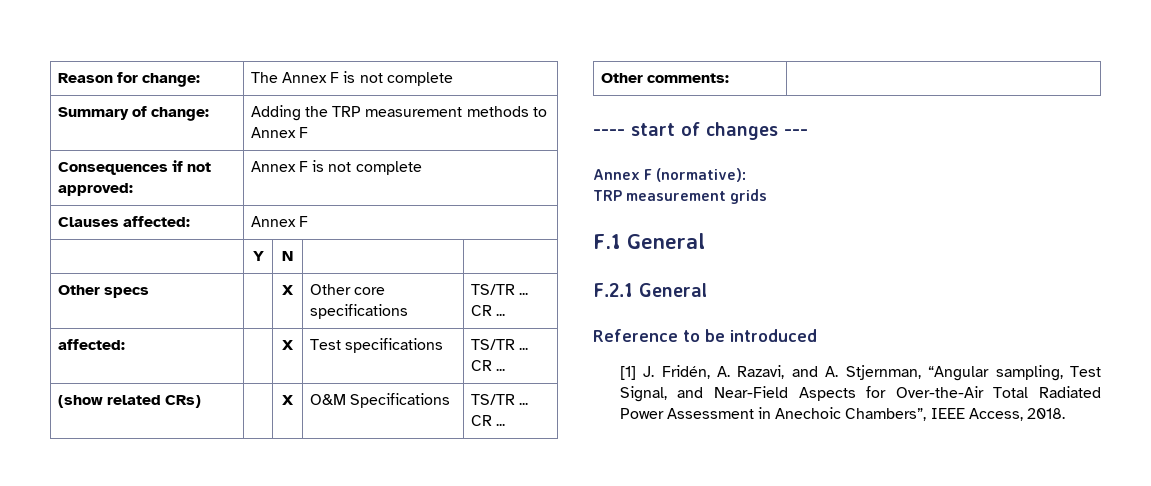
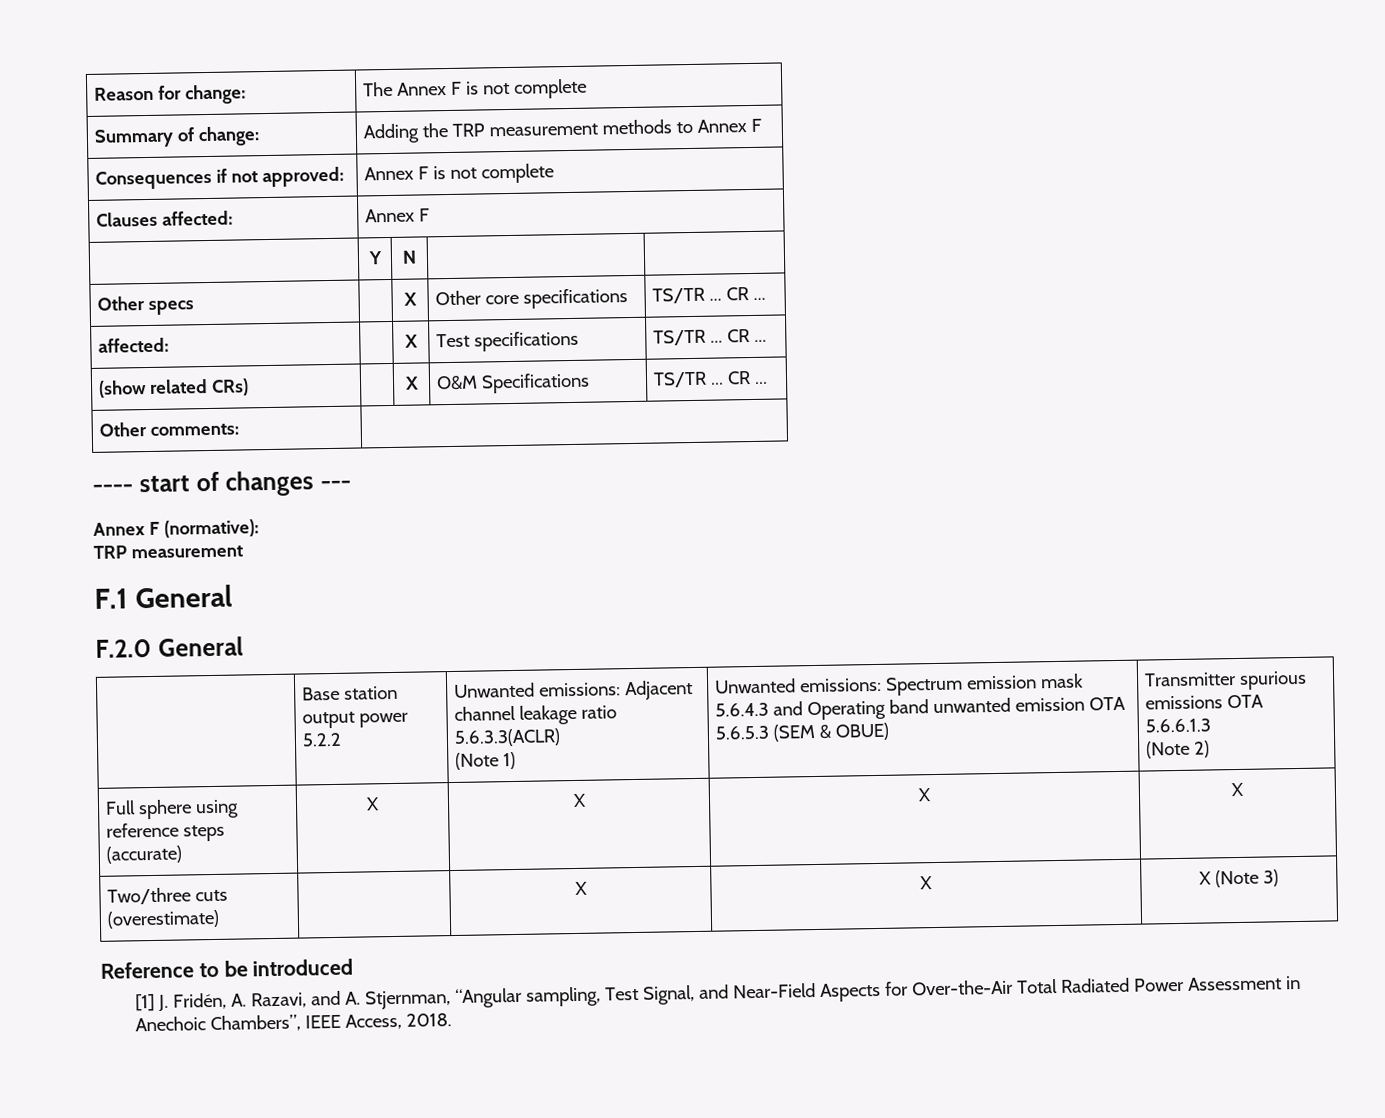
[730,189,768,204] grids -> (243, 552) none
[593,283,707,297] F.2.1 General -> [95,636,244,658] [302,685,399,701] [302,711,409,729] [302,732,343,747] [454,680,694,701] [454,704,618,725] [454,728,562,747] [455,751,517,770] [715,673,1085,696] [715,696,1127,721] [715,722,891,742] [1144,670,1308,690] [1145,694,1265,710] [1145,718,1212,733] [1146,740,1211,759] [105,799,240,820] [106,822,226,842] [106,845,183,864] [366,797,379,811] [572,793,586,808] [918,788,931,802] [1231,782,1244,797] [107,887,229,905] [107,909,221,929] [574,881,587,896] [920,876,932,890] [1199,869,1279,888] F.2.0 General // | Base station output power 5.2.2 | Unwanted emissions: Adjacent channel leakage ratio 5.6.3.3(ACLR) // (Note 1) | Unwanted emissions: Spectrum emission mask 5.6.4.3 and Operating band unwanted emission OTA 5.6.5.3 (SEM & OBUE) | Transmitter spurious emissions OTA 5.6.6.1.3 // (Note 2) // Full sphere using reference steps (accurate) | X | X | X | X // Two/three cuts (overestimate) | | X | X | X (Note 3)

